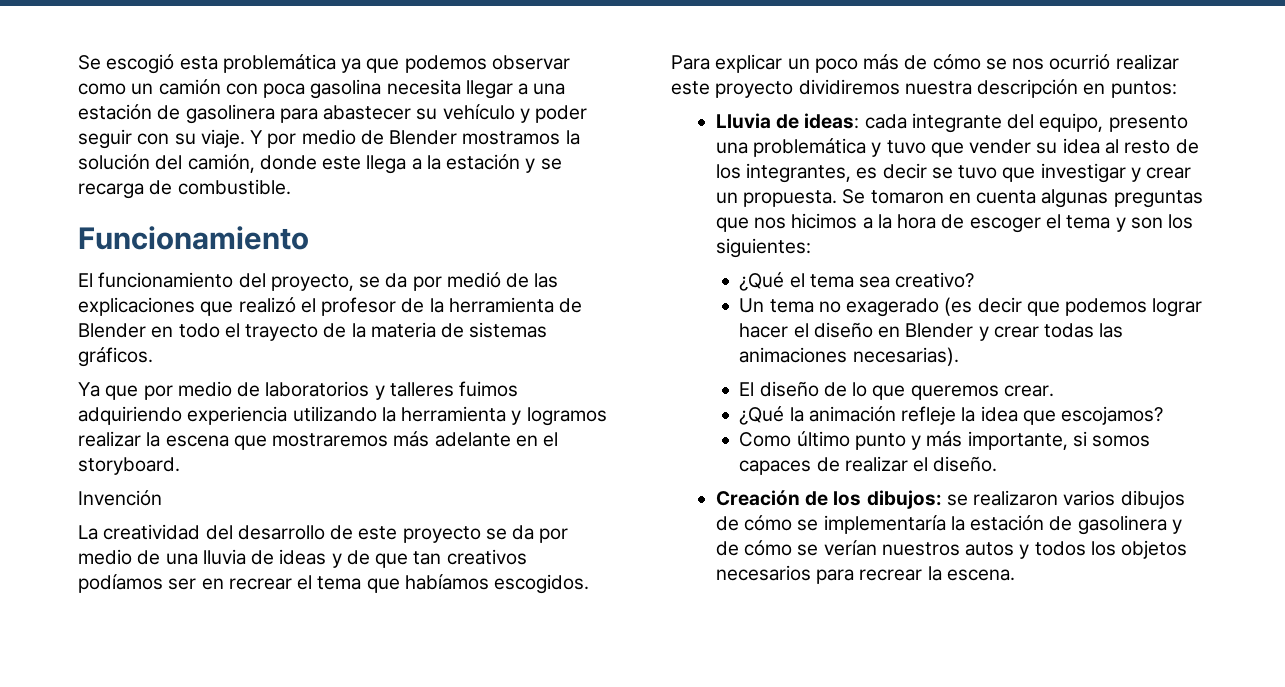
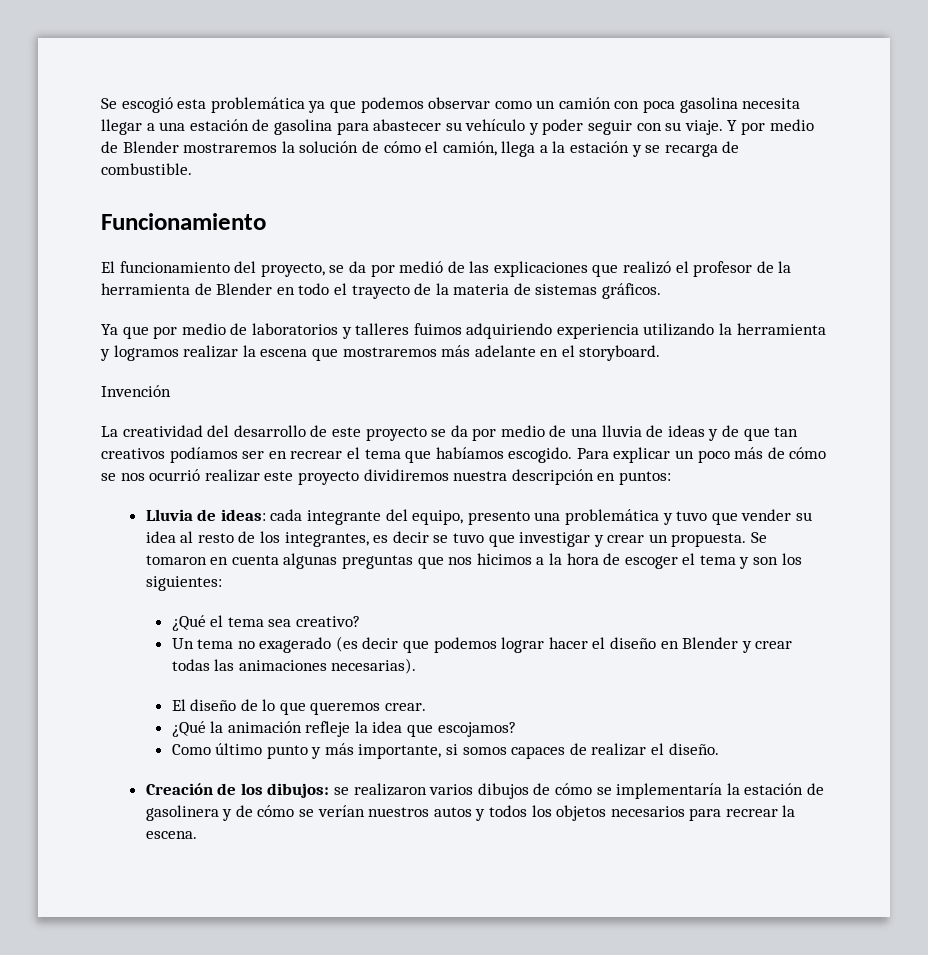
[185,104,275,124] gasolinera -> [273,119,332,135] gasolina
[462,131,561,145] mostramos -> [183,143,278,153] mostraremos
[155,154,362,173] del camión, donde este -> [361,141,497,156] de cómo el camión,
[494,574,590,594] escogidos. -> [508,447,573,463] escogido.

